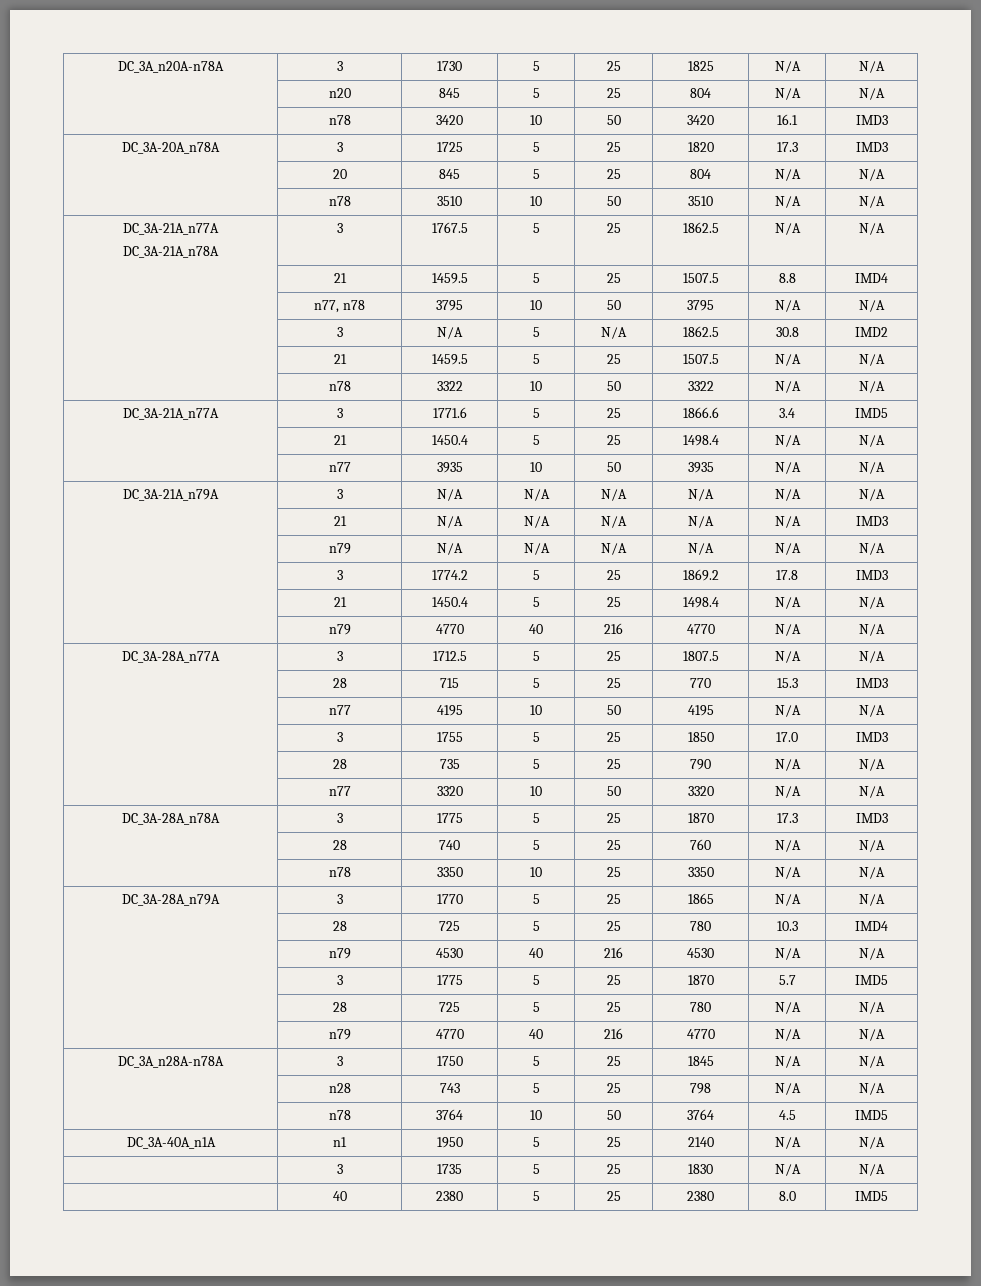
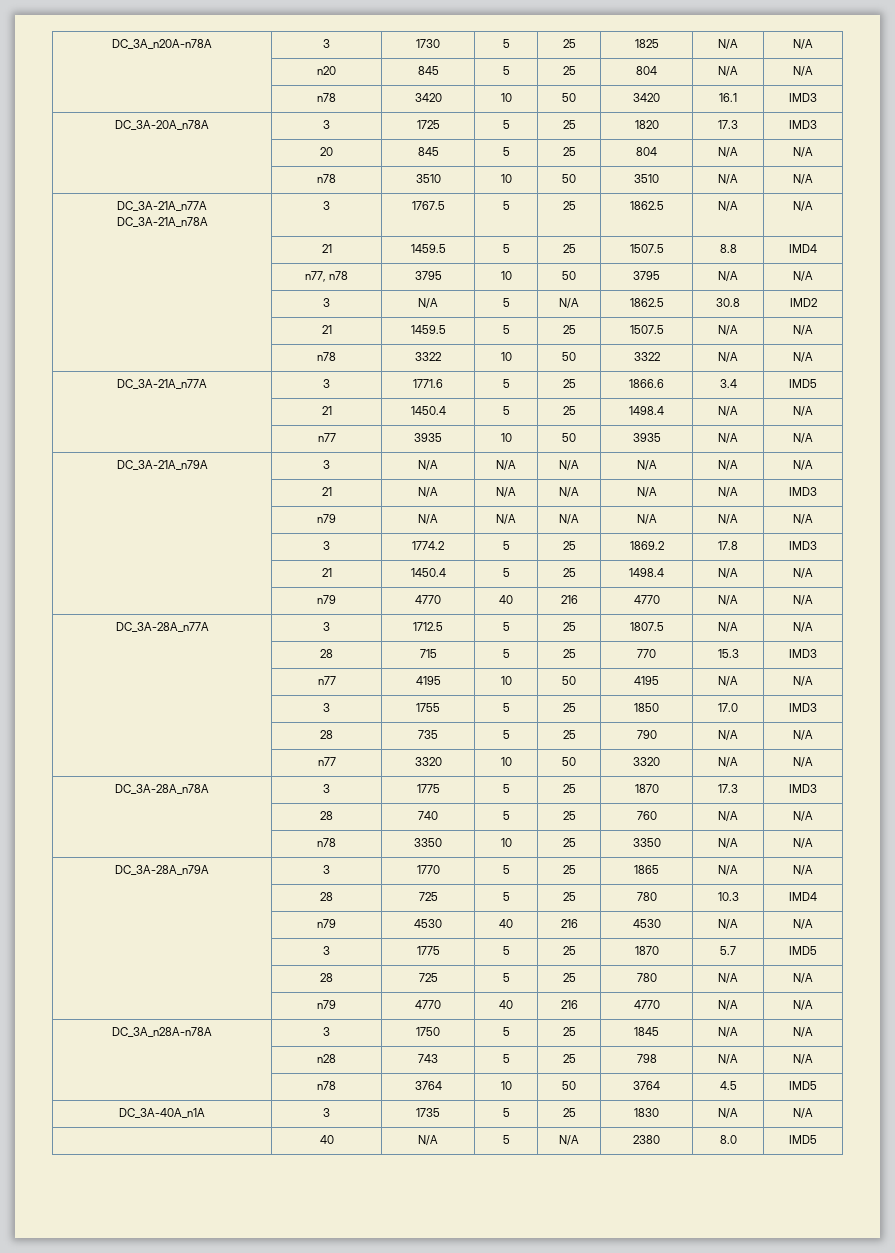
[333,1137,347,1147] [436,1137,463,1148] [532,1137,540,1147] [606,1137,621,1147] [687,1137,714,1147] [774,1137,801,1149] [859,1137,885,1149] | n1 | 1950 | 5 | 25 | 2140 | N/A | N/A // -> (205, 1113) none
[436,1191,463,1201] [532,1191,540,1201] [606,1191,621,1201] 2380 | 5 | 25 -> [418,1135,438,1146] [502,1135,510,1144] [559,1135,579,1146] N/A | 5 | N/A

